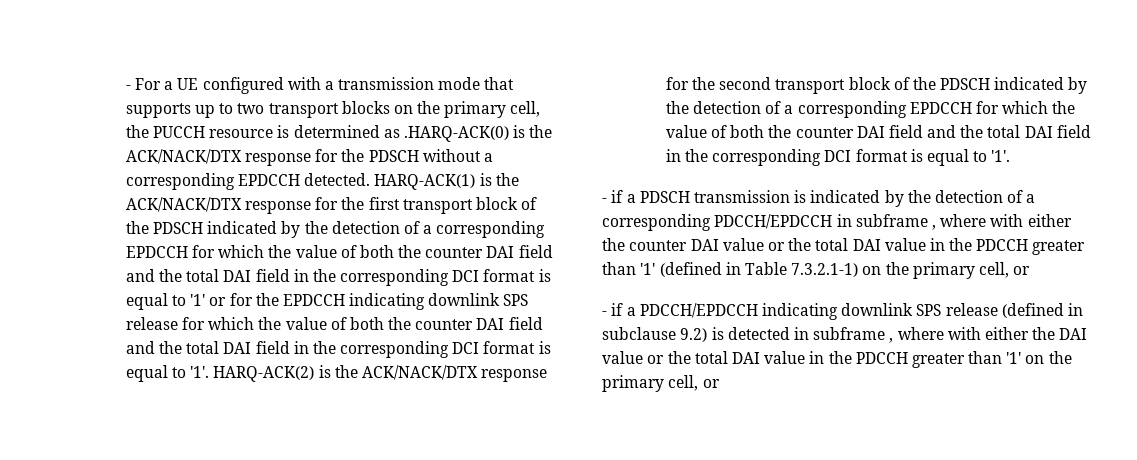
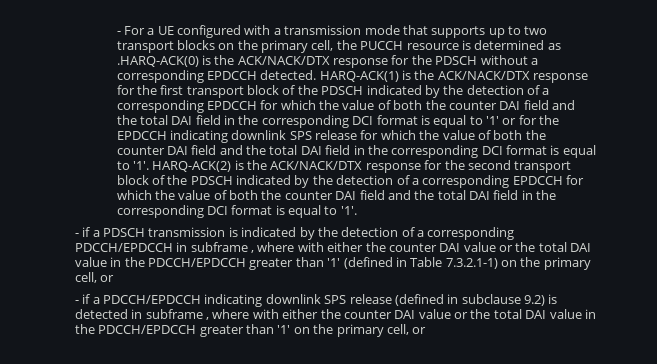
[976,239,1029,251] PDCCH -> [148,258,247,267] PDCCH/EPDCCH
[1059,328,1088,340] [602,351,908,364] DAI value or the total DAI value in the PDCCH -> [343,309,596,319] [74,324,197,334] counter DAI value or the total DAI value in the PDCCH/EPDCCH

